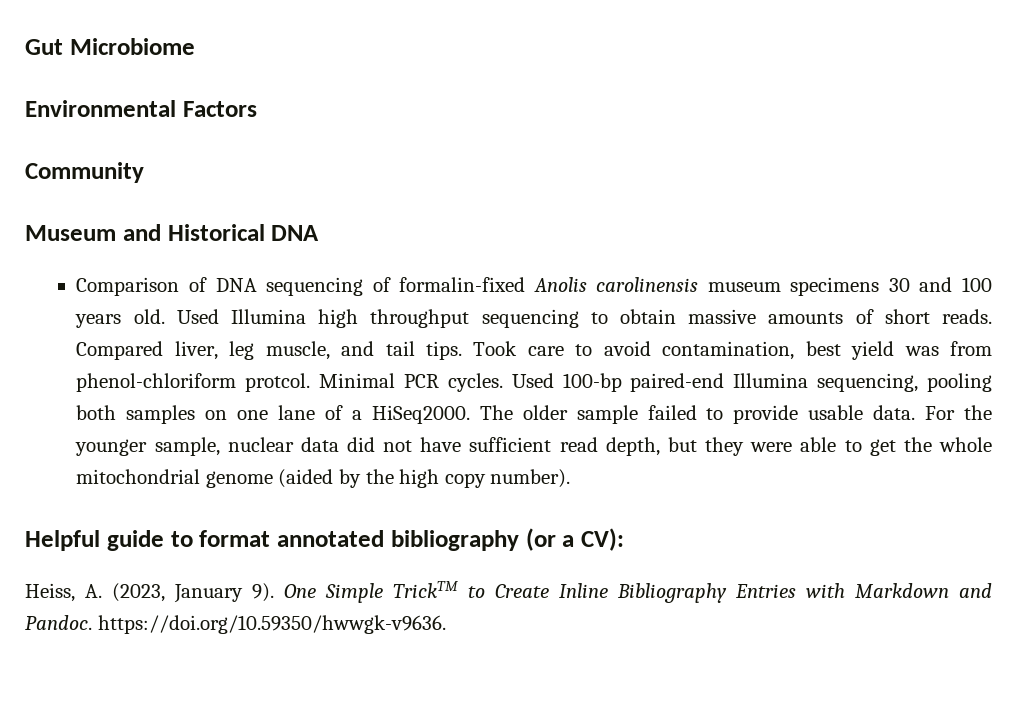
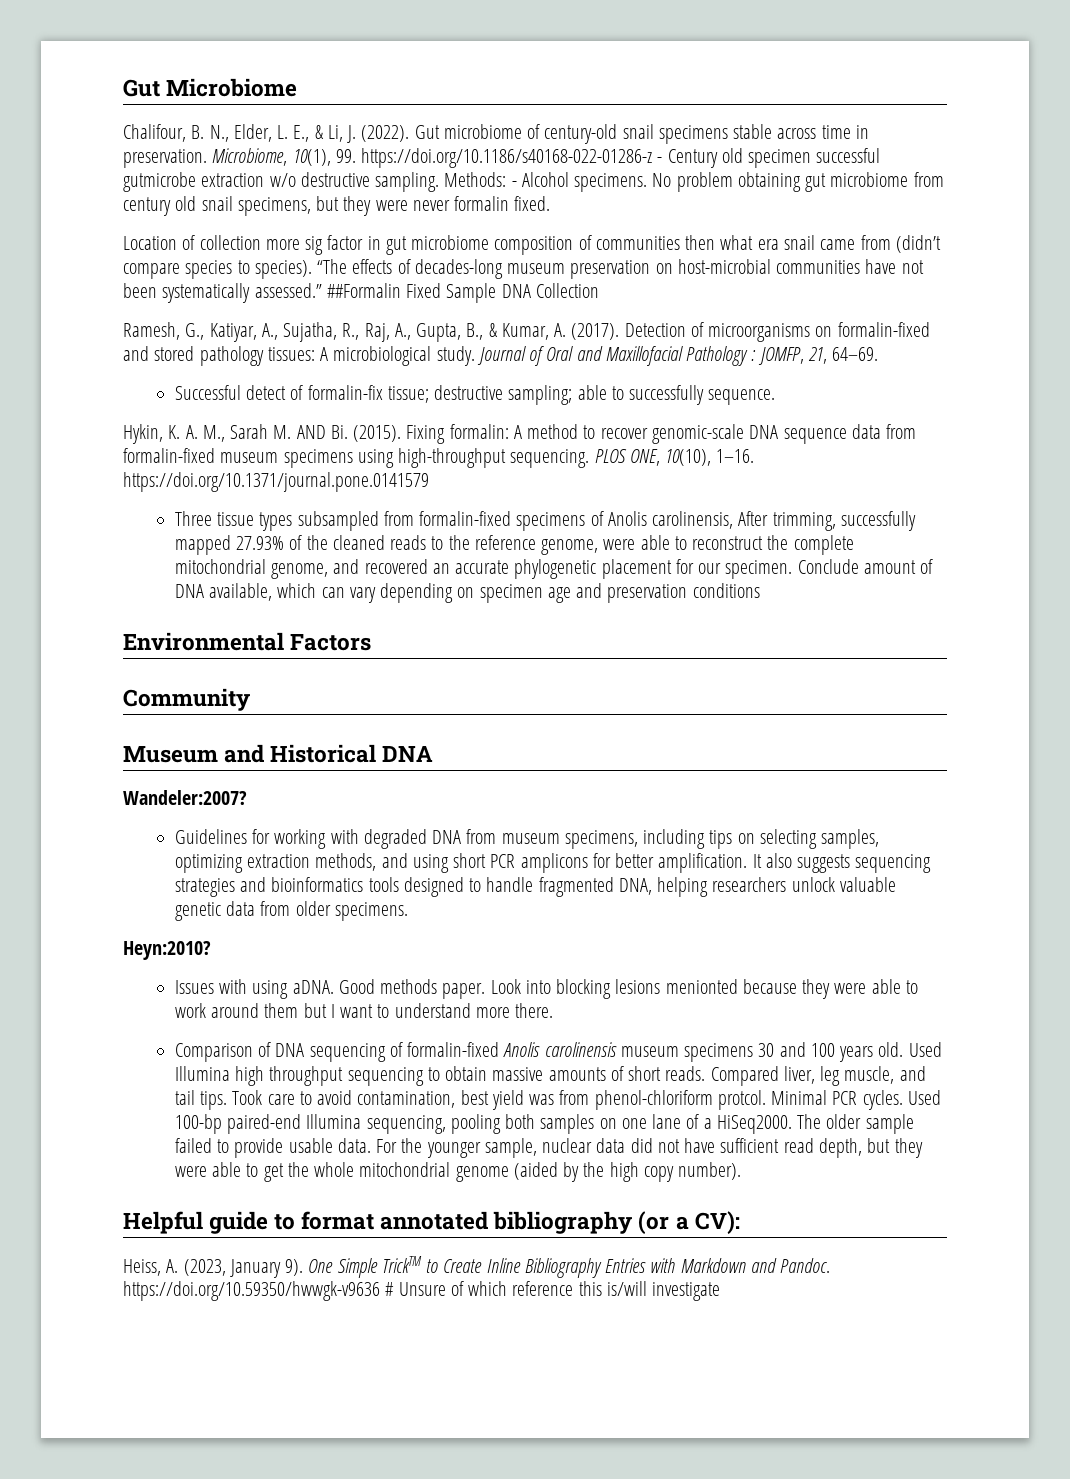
(195, 46) none -> [123,124,870,144] [123,148,881,168] [123,172,944,192] [123,196,551,216] [123,235,941,255] [123,259,924,279] [123,283,599,303] [123,322,930,342] [123,346,879,366] [174,385,776,405] [123,424,917,444] [123,448,755,468] [123,472,429,492] [174,511,916,531] [174,535,854,555] [174,559,934,579] [174,583,760,603] // Chalifour, B. N., Elder, L. E., & Li, J. (2022). Gut microbiome of century-old snail specimens stable across time in preservation. Microbiome, 10(1), 99. https://doi.org/10.1186/s40168-022-01286-z - Century old specimen successful gutmicrobe extraction w/o destructive sampling. Methods: - Alcohol specimens. No problem obtaining gut microbiome from century old snail specimens, but they were never formalin fixed. // Location of collection more sig factor in gut microbiome composition of communities then what era snail came from (didn’t compare species to species). “The effects of decades-long museum preservation on host-microbial communities have not been systematically assessed.” ##Formalin Fixed Sample DNA Collection // Ramesh, G., Katiyar, A., Sujatha, R., Raj, A., Gupta, B., & Kumar, A. (2017). Detection of microorganisms on formalin-fixed and stored pathology tissues: A microbiological study. Journal of Oral and Maxillofacial Pathology : JOMFP, 21, 64–69. // Successful detect of formalin-fix tissue; destructive sampling; able to successfully sequence. // Hykin, K. A. M., Sarah M. AND Bi. (2015). Fixing formalin: A method to recover genomic-scale DNA sequence data from formalin-fixed museum specimens using high-throughput sequencing. PLOS ONE, 10(10), 1–16. https://doi.org/10.1371/journal.pone.0141579 // Three tissue types subsampled from formalin-fixed specimens of Anolis carolinensis, After trimming, successfully mapped 27.93% of the cleaned reads to the reference genome, were able to reconstruct the complete mitochondrial genome, and recovered an accurate phylogenetic placement for our specimen. Conclude amount of DNA available, which can vary depending on specimen age and preservation conditions
(320, 233) none -> [123,790,247,805] [174,829,880,849] [174,853,932,873] [174,877,896,897] [174,901,408,921] [123,941,211,960] [174,979,918,999] [174,1003,554,1018] // Wandeler:2007? // Guidelines for working with degraded DNA from museum specimens, including tips on selecting samples, optimizing extraction methods, and using short PCR amplicons for better amplification. It also suggests sequencing strategies and bioinformatics tools designed to handle fragmented DNA, helping researchers unlock valuable genetic data from older specimens. // Heyn:2010? // Issues with using aDNA. Good methods paper. Look into blocking lesions menionted because they were able to work around them but I want to understand more there.
[97,615,446,634] https://doi.org/10.59350/hwwgk-v9636. -> [123,1281,721,1301] https://doi.org/10.59350/hwwgk-v9636 # Unsure of which reference this is/will investigate

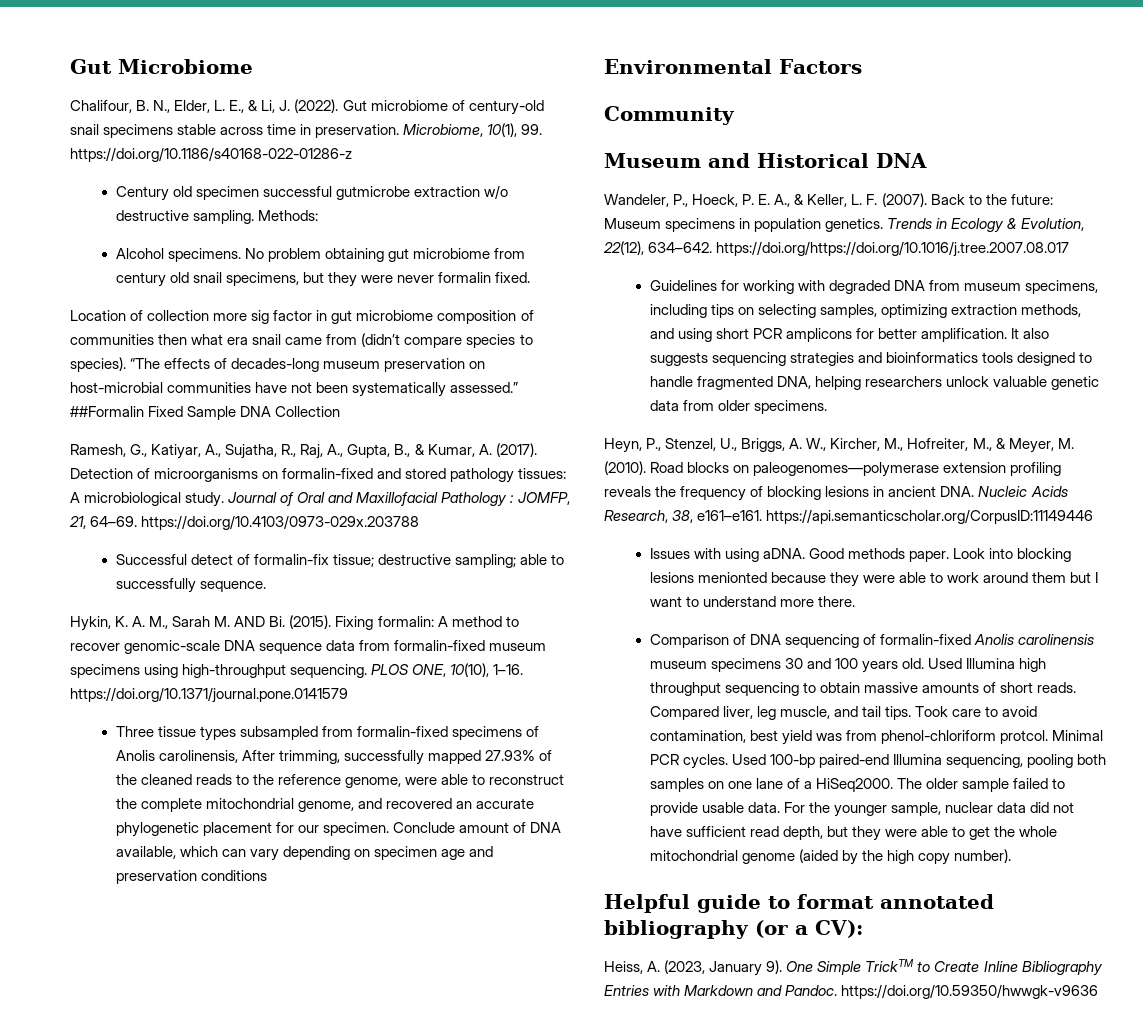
[657,157,663,163] - -> (352, 154) //
[511,181,517,187] - -> (318, 215) //
(879, 354) none -> [141,515,420,530] https://doi.org/10.4103/0973-029x.203788
[123,790,247,805] Wandeler:2007? -> [604,193,1053,207] [604,218,1085,233] [603,241,1070,257] Wandeler, P., Hoeck, P. E. A., & Keller, L. F. (2007). Back to the future: Museum specimens in population genetics. Trends in Ecology & Evolution, 22(12), 634–642. https://doi.org/https://doi.org/10.1016/j.tree.2007.08.017
[123,941,211,960] Heyn:2010? -> [604,438,1074,453] [604,461,1062,477] [604,486,1068,501] [604,509,1094,524] Heyn, P., Stenzel, U., Briggs, A. W., Kircher, M., Hofreiter, M., & Meyer, M. (2010). Road blocks on paleogenomes—polymerase extension profiling reveals the frequency of blocking lesions in ancient DNA. Nucleic Acids Research, 38, e161–e161. https://api.semanticscholar.org/CorpusID:11149446
[385,1281,721,1301] # Unsure of which reference this is/will investigate -> (1099, 991) none

